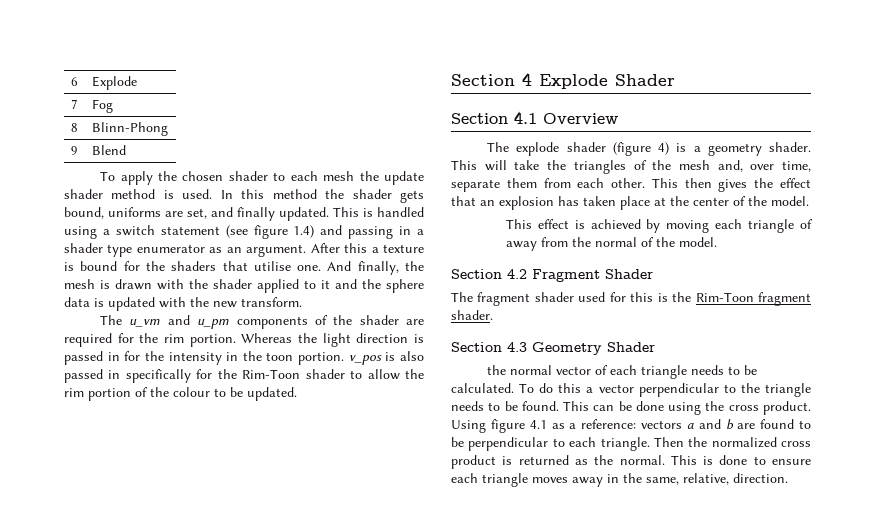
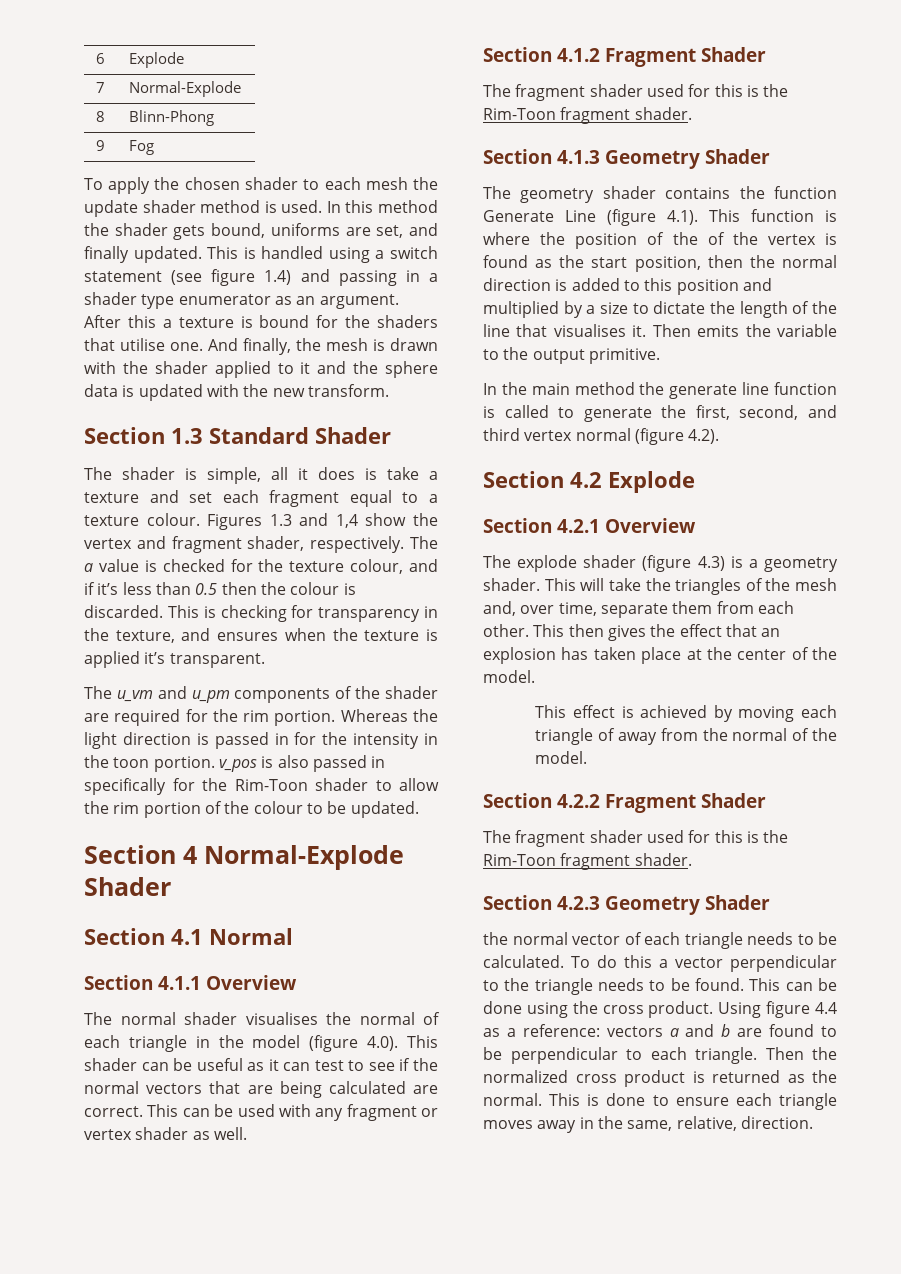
[91,99,113,113] Fog -> [128,81,241,97] Normal-Explode
[91,145,126,155] Blend -> [128,140,154,155] Fog
(302, 302) none -> [84,427,391,444] [84,467,438,484] [84,490,438,507] [84,513,438,530] [84,536,439,553] [84,559,438,574] [84,582,356,595] [84,605,439,622] [84,628,438,643] [84,651,265,668] // Section 1.3 Standard Shader // The shader is simple, all it does is take a texture and set each fragment equal to a texture colour. Figures 1.3 and 1,4 show the vertex and fragment shader, respectively. The a value is checked for the texture colour, and if it’s less than 0.5 then the colour is discarded. This is checking for transparency in the texture, and ensures when the texture is applied it’s transparent.
[539,74,608,89] Explode -> [204,845,404,870] Normal-Explode
(537, 117) none -> [209,928,293,945] [84,975,297,990] [84,1012,440,1025] [84,1035,438,1052] [84,1058,439,1071] [84,1081,438,1098] [84,1104,438,1121] [84,1127,247,1140] [483,47,766,67] [483,84,789,101] [483,107,692,124] [483,149,770,169] [483,186,837,203] [483,209,837,226] [483,232,837,249] [483,255,837,272] [483,278,772,295] [483,301,837,318] [483,324,837,337] [483,347,660,364] [483,382,837,399] [483,405,837,422] [483,428,720,445] [483,471,695,493] [483,518,600,533] Normal // Section 4.1.1 Overview // The normal shader visualises the normal of each triangle in the model (figure 4.0). This shader can be useful as it can test to see if the normal vectors that are being calculated are correct. This can be used with any fragment or vertex shader as well. // Section 4.1.2 Fragment Shader // The fragment shader used for this is the Rim-Toon fragment shader. // Section 4.1.3 Geometry Shader // The geometry shader contains the function Generate Line (figure 4.1). This function is where the position of the of the vertex is found as the start position, then the normal direction is added to this position and multiplied by a size to dictate the length of the line that visualises it. Then emits the variable to the output primitive. // In the main method the generate line function is called to generate the first, second, and third vertex normal (figure 4.2). // Section 4.2 Explode // Section 4.2.1
[658,142,670,155] 4) -> [697,556,725,571] 4.3)
[507,269,527,279] 4.2 -> [557,794,600,808] 4.2.2
[507,342,527,352] 4.3 -> [557,896,600,910] 4.2.3
[529,420,547,429] 4.1 -> [815,1002,837,1014] 4.4

